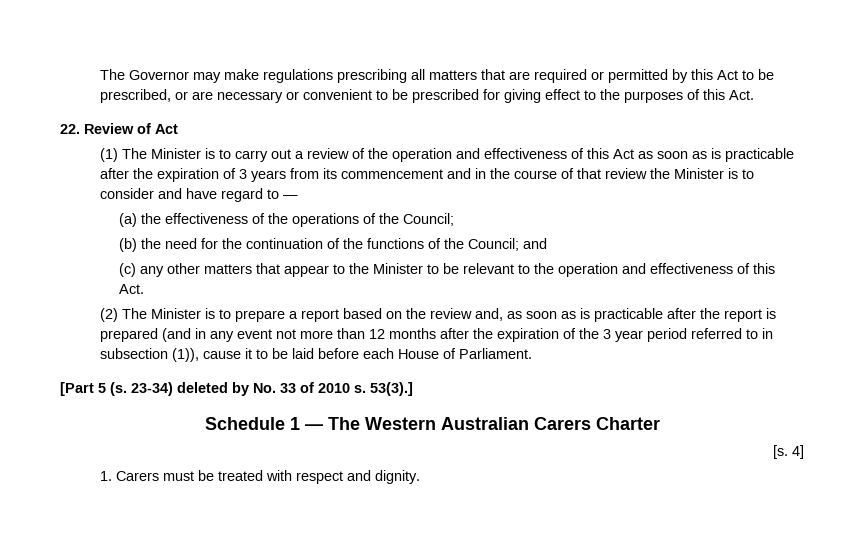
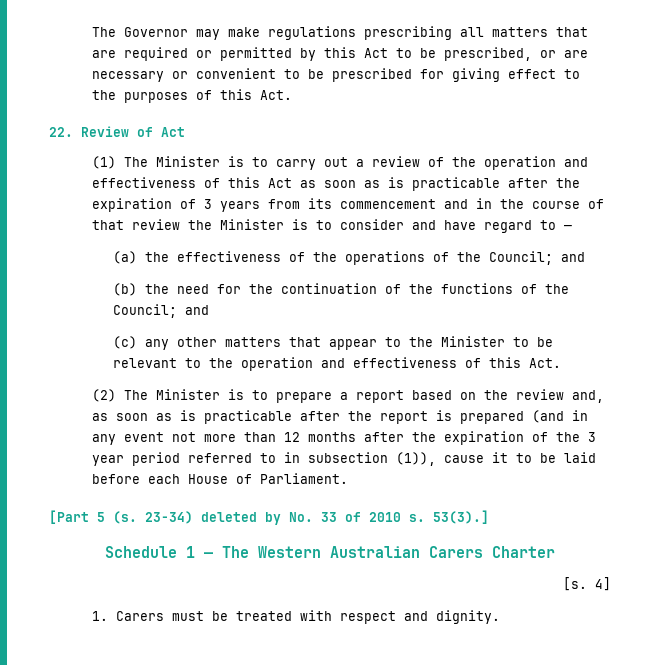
(455, 219) none -> [561,252,586,262] and

